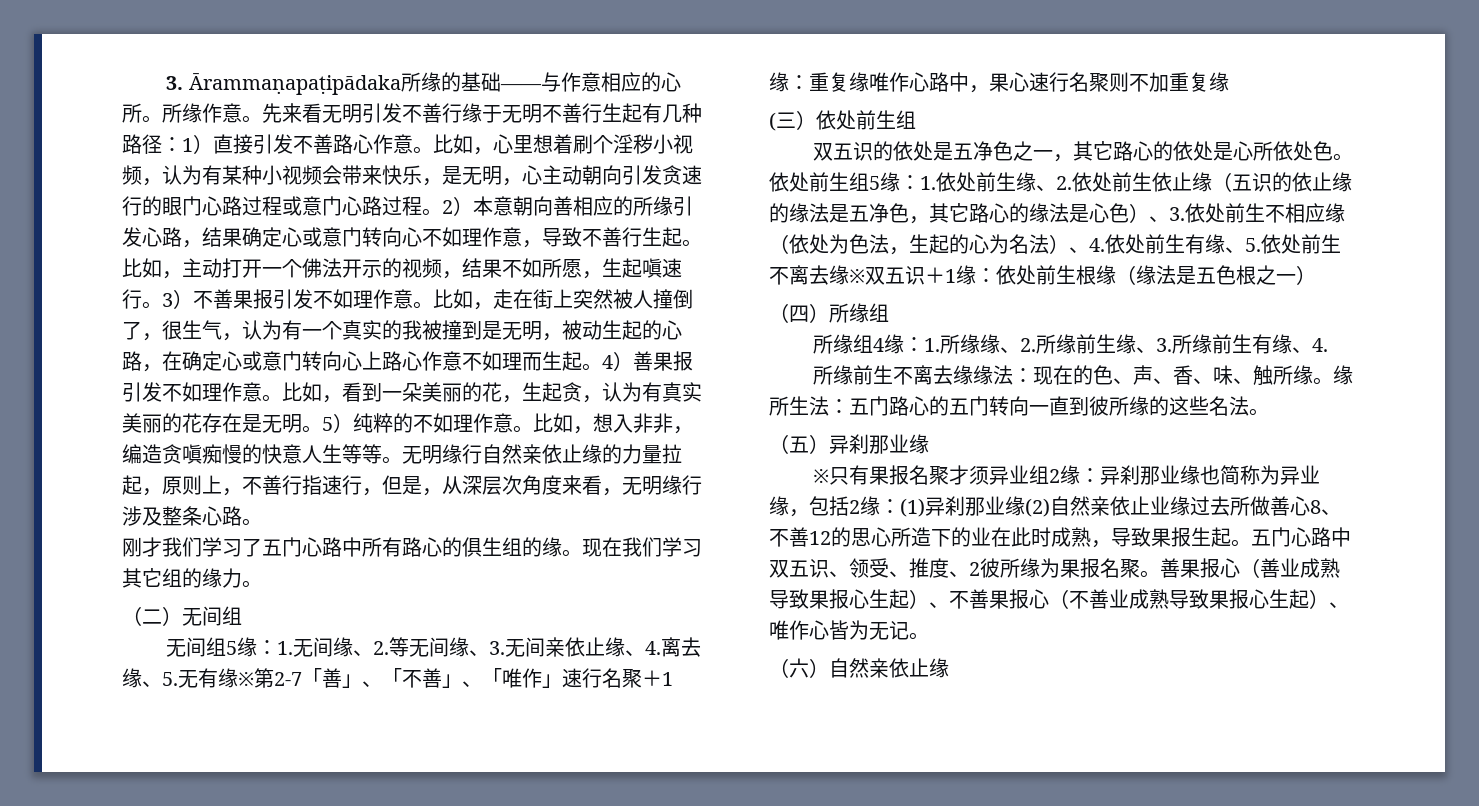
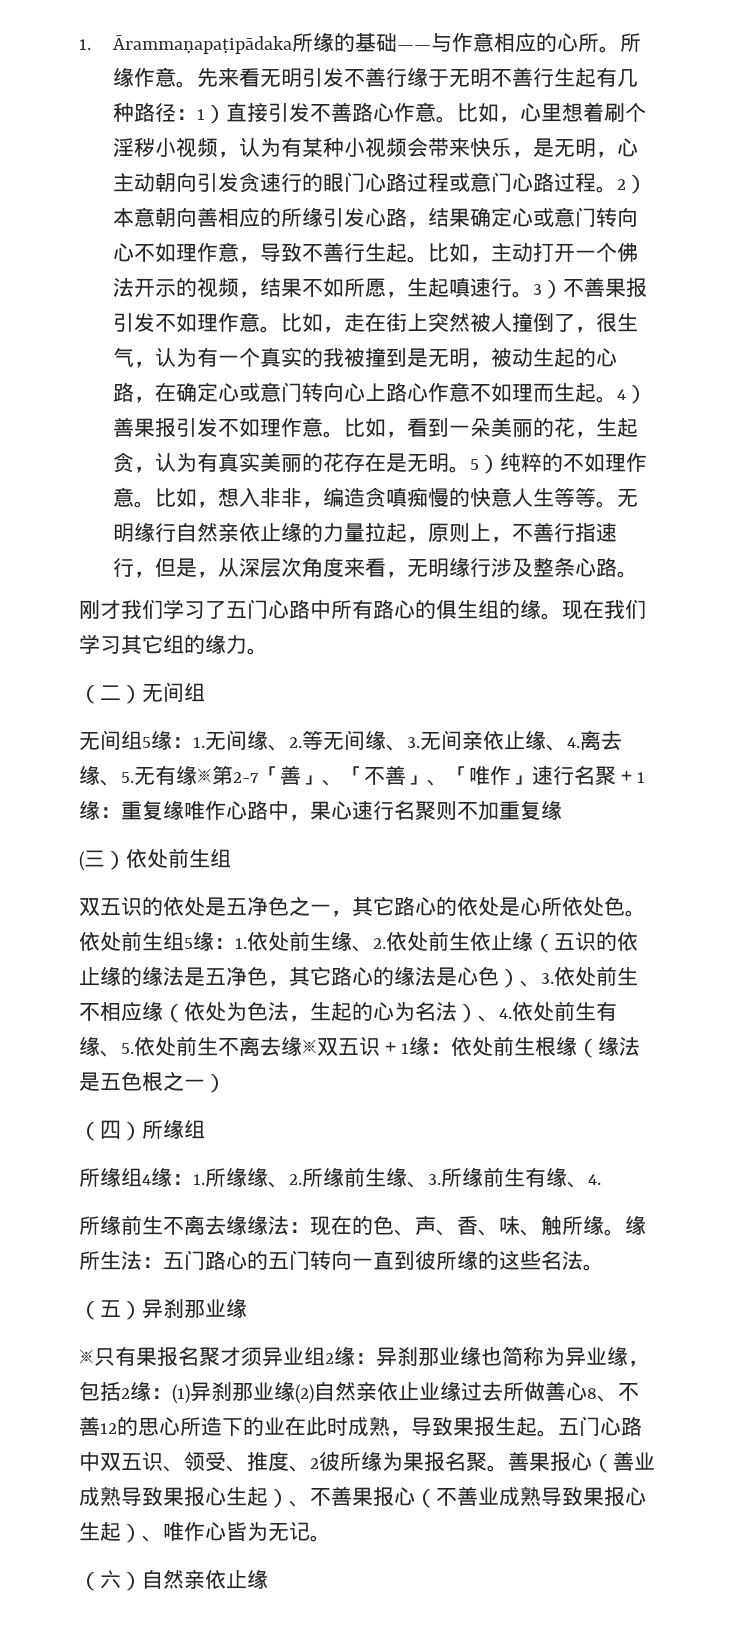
[166,76,184,90] 3. -> [79,39,91,50] 1.

